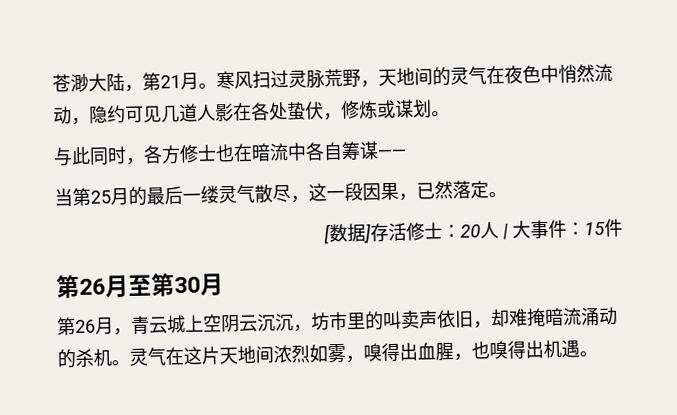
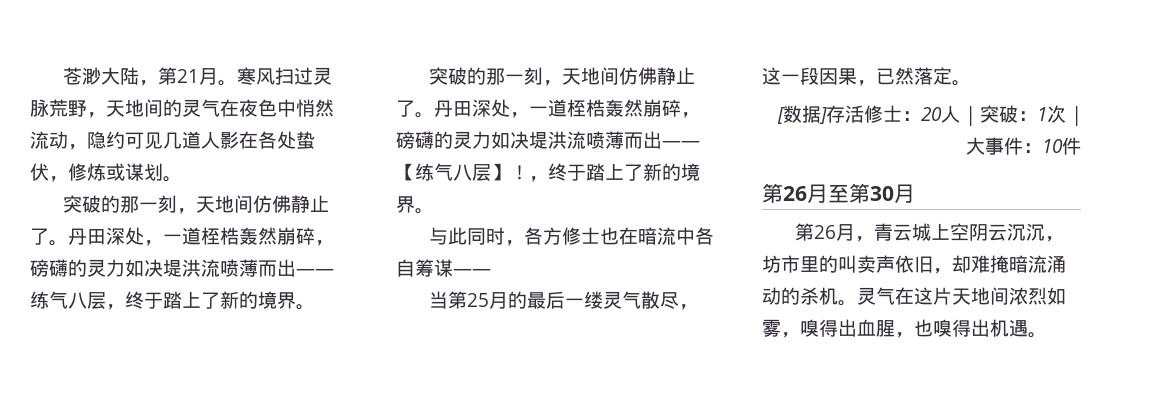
(450, 113) none -> [63,195,330,214] [30,227,334,246] [30,259,334,277] [30,291,315,310] [429,67,696,86] [396,99,700,118] [396,131,700,149] [396,163,700,182] [396,196,434,214] // 突破的那一刻，天地间仿佛静止了。丹田深处，一道桎梏轰然崩碎，磅礴的灵力如决堤洪流喷薄而出——练气八层，终于踏上了新的境界。 // 突破的那一刻，天地间仿佛静止了。丹田深处，一道桎梏轰然崩碎，磅礴的灵力如决堤洪流喷薄而出——【练气八层】！，终于踏上了新的境界。
(509, 231) none -> [980,105,1081,126] 突破：1次 |
[584,221,605,236] 15 -> [1042,139,1063,153] 10

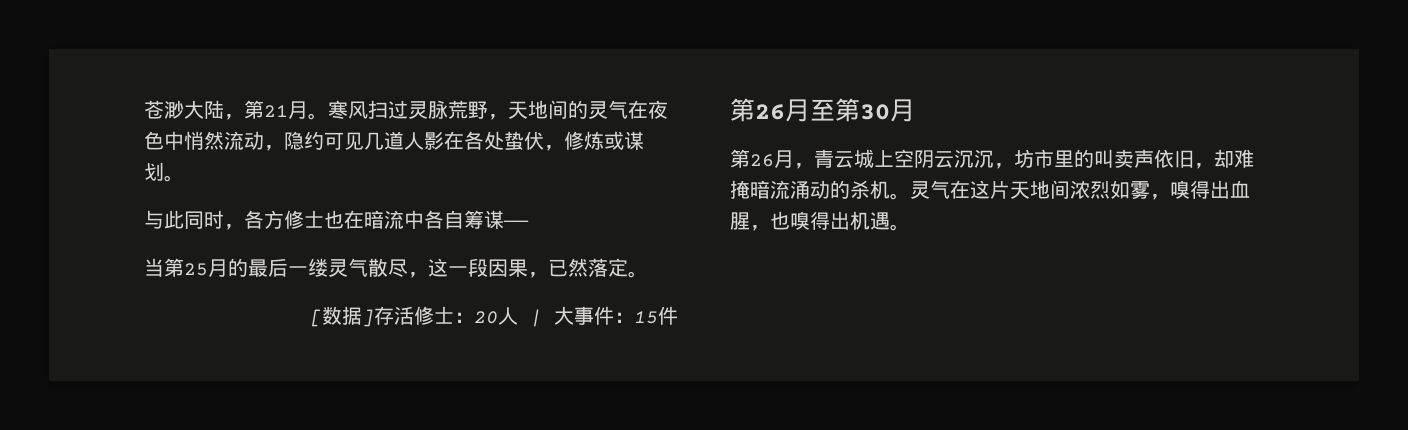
[63,195,330,214] [30,227,334,246] [30,259,334,277] [30,291,315,310] [429,67,696,86] [396,99,700,118] [396,131,700,149] [396,163,700,182] [396,196,434,214] // 突破的那一刻，天地间仿佛静止了。丹田深处，一道桎梏轰然崩碎，磅礴的灵力如决堤洪流喷薄而出——练气八层，终于踏上了新的境界。 // 突破的那一刻，天地间仿佛静止了。丹田深处，一道桎梏轰然崩碎，磅礴的灵力如决堤洪流喷薄而出——【练气八层】！，终于踏上了新的境界。 -> (184, 178) none
[980,105,1081,126] 突破：1次 | -> (542, 318) none
[1042,139,1063,153] 10 -> [634,311,658,324] 15

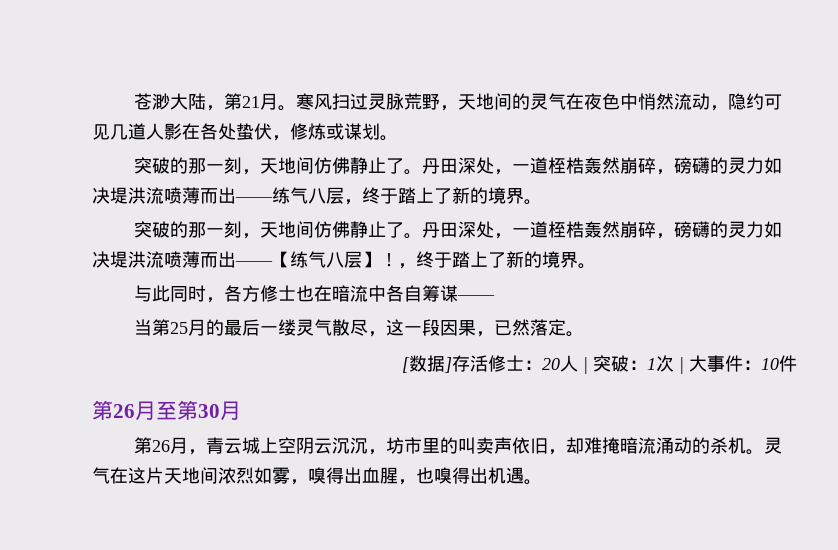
(184, 178) none -> [133,157,782,175] [92,187,542,205] [133,221,782,239] [92,251,596,269] // 突破的那一刻，天地间仿佛静止了。丹田深处，一道桎梏轰然崩碎，磅礴的灵力如决堤洪流喷薄而出——练气八层，终于踏上了新的境界。 // 突破的那一刻，天地间仿佛静止了。丹田深处，一道桎梏轰然崩碎，磅礴的灵力如决堤洪流喷薄而出——【练气八层】！，终于踏上了新的境界。
(542, 318) none -> [593,355,684,374] 突破：1次 |
[634,311,658,324] 15 -> [761,358,779,370] 10

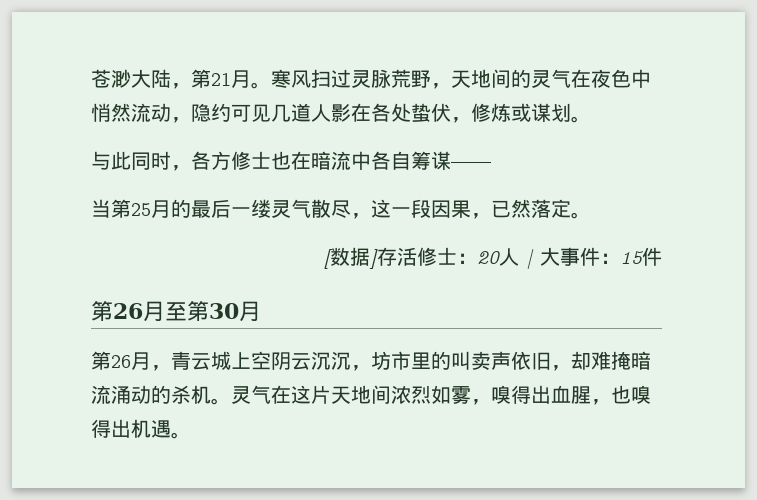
[133,157,782,175] [92,187,542,205] [133,221,782,239] [92,251,596,269] // 突破的那一刻，天地间仿佛静止了。丹田深处，一道桎梏轰然崩碎，磅礴的灵力如决堤洪流喷薄而出——练气八层，终于踏上了新的境界。 // 突破的那一刻，天地间仿佛静止了。丹田深处，一道桎梏轰然崩碎，磅礴的灵力如决堤洪流喷薄而出——【练气八层】！，终于踏上了新的境界。 -> (591, 119) none
[593,355,684,374] 突破：1次 | -> (534, 259) none
[761,358,779,370] 10 -> [620,251,643,264] 15

